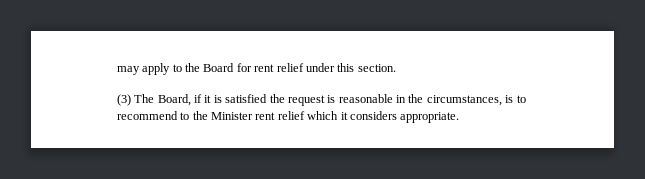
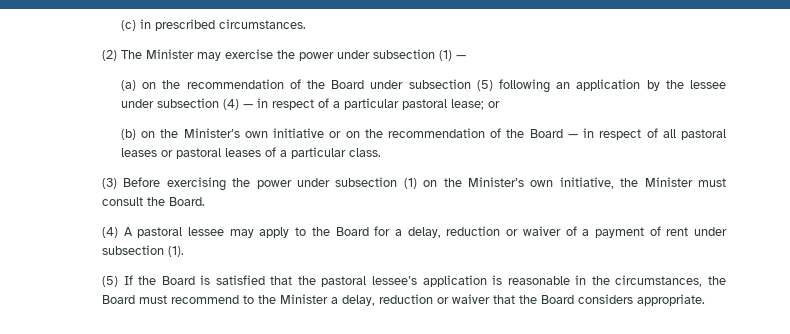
(116, 70) none -> [120,19,306,31] [101,49,466,61] [120,79,727,93] [120,98,500,110] [120,128,727,140] [120,147,381,159] [101,177,726,191] [101,197,205,206] [101,227,225,238] (c) in prescribed circumstances. // (2) The Minister may exercise the power under subsection (1) — // (a) on the recommendation of the Board under subsection (5) following an application by the lessee under subsection (4) — in respect of a particular pastoral lease; or // (b) on the Minister’s own initiative or on the recommendation of the Board — in respect of all pastoral leases or pastoral leases of a particular class. // (3) Before exercising the power under subsection (1) on the Minister’s own initiative, the Minister must consult the Board. // (4) A pastoral lessee
[254,63,396,72] [116,94,325,106] rent relief under this section. // (3) The Board, if it is satisfied the request -> [394,226,727,238] [101,245,184,257] [101,275,487,287] a delay, reduction or waiver of a payment of rent under subsection (1). // (5) If the Board is satisfied that the pastoral lessee’s application
[505,95,526,103] is to -> [708,276,727,285] [101,295,167,304] the Board must
[255,111,348,120] rent relief which it -> [330,294,574,306] a delay, reduction or waiver that the Board

